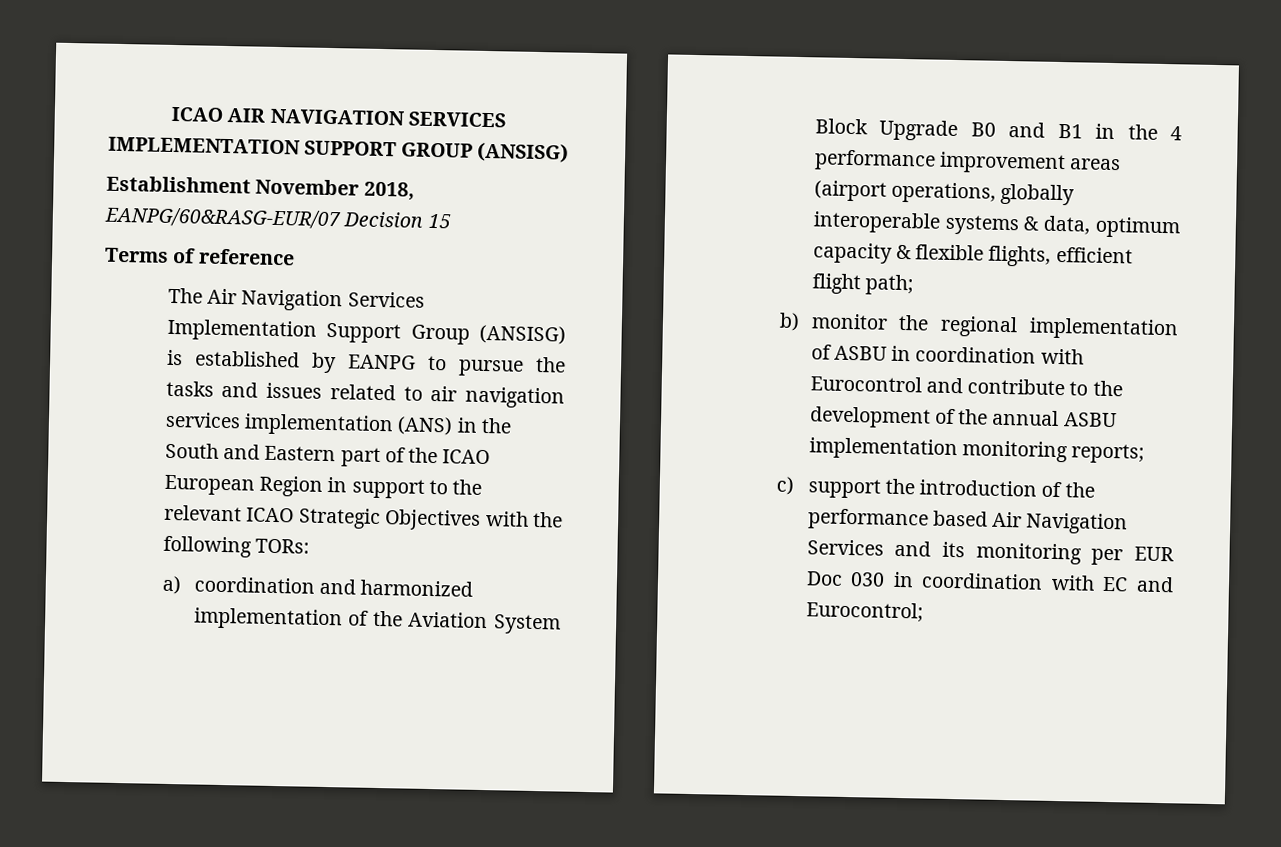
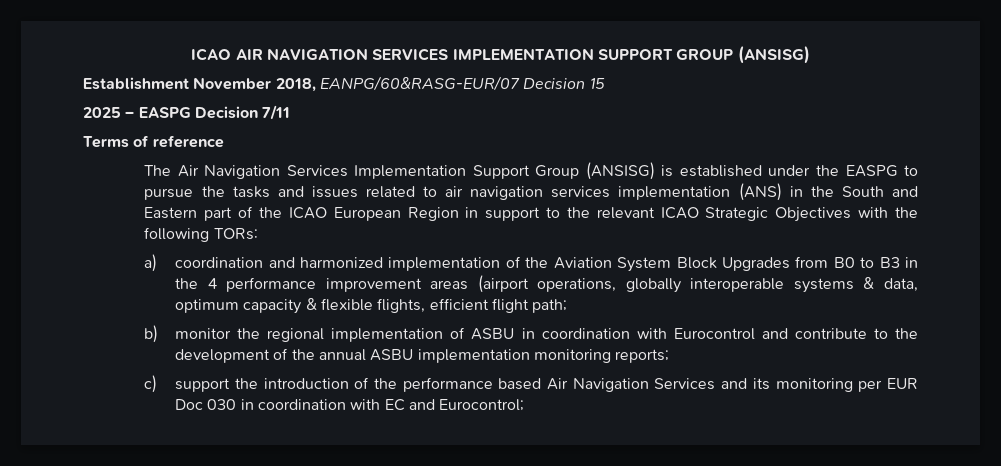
(451, 221) none -> [83,105,291,120] // 2025 – EASPG Decision 7/11
[310,352,416,374] by EANPG -> [768,165,898,177] under the EASPG
[879,119,1083,142] Upgrade B0 and B1 -> [721,256,900,271] Upgrades from B0 to B3

